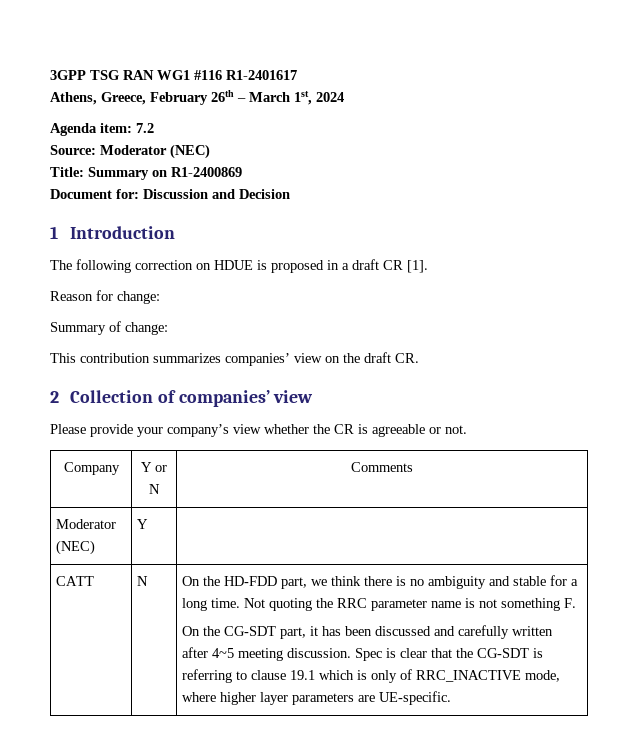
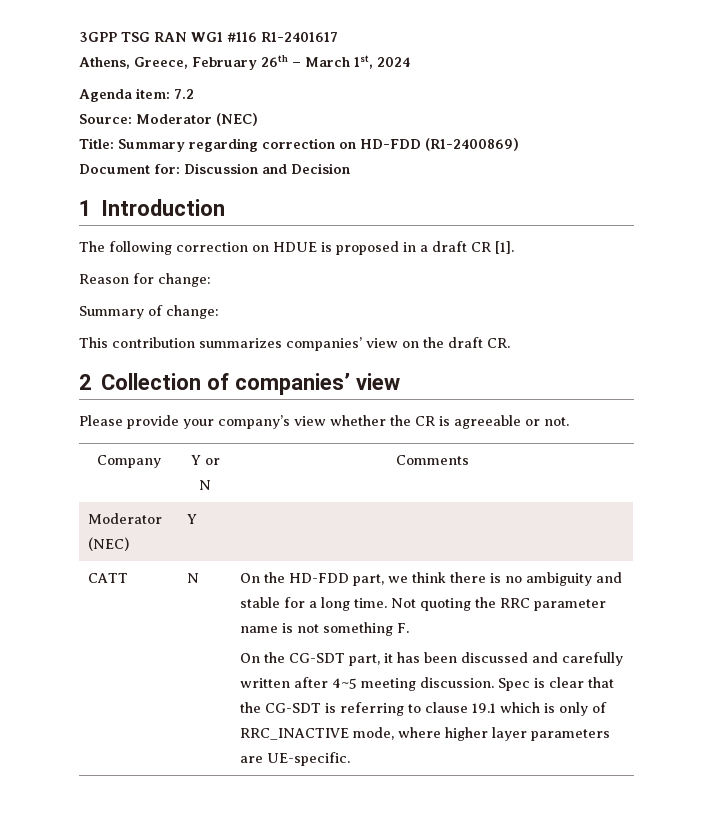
[152,167,242,177] on R1-2400869 -> [189,138,519,152] regarding correction on HD-FDD (R1-2400869)

